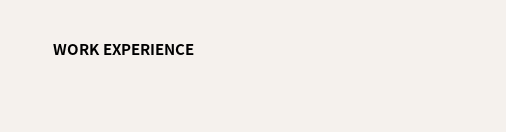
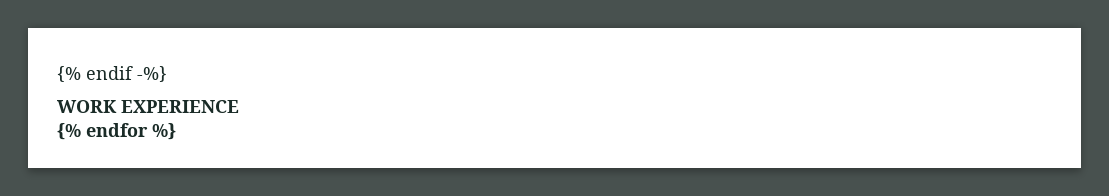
(53, 49) none -> [57,66,167,82] {% endif -%} //
(195, 49) none -> [57,123,176,140] // {% endfor %}

